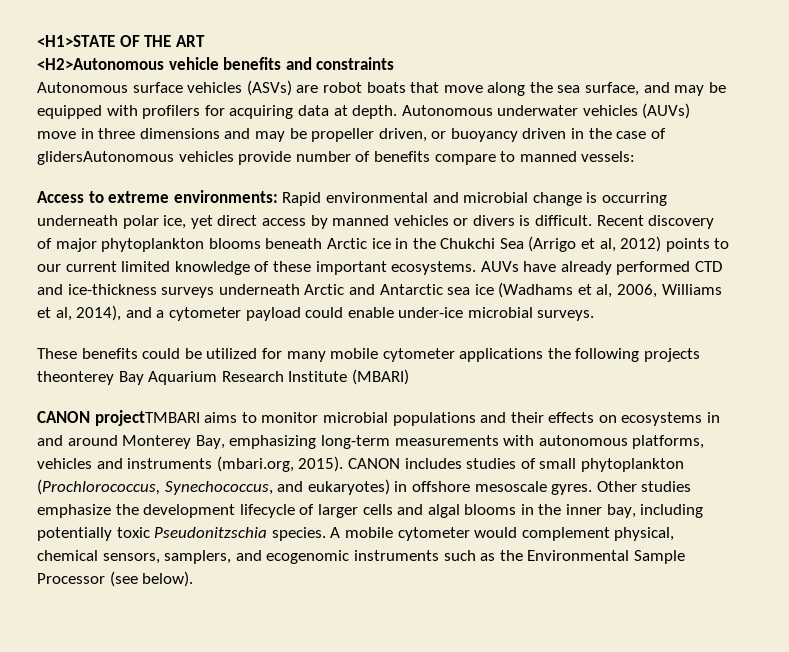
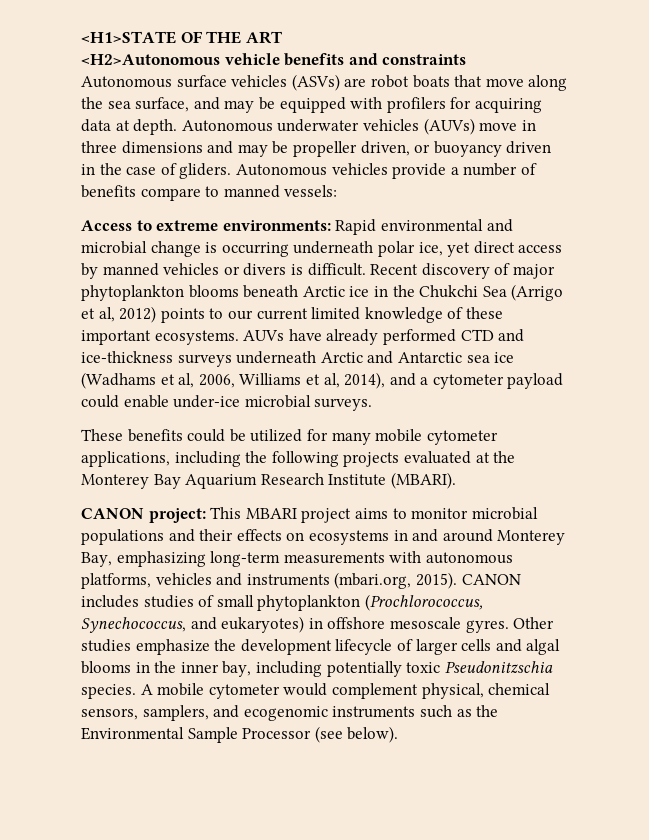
[37,151,174,165] glidersAutonomous -> [179,163,327,179] gliders. Autonomous
(292, 158) none -> [450,167,459,175] a
[459,348,544,362] applications -> [81,451,241,467] applications, including
[37,371,114,385] theonterey -> [403,451,516,464] [81,474,149,489] evaluated at the Monterey
[351,369,409,385] [37,410,200,426] (MBARI) // CANON projectTMBARI -> [390,472,456,489] [81,507,352,523] (MBARI). // CANON project: This MBARI project

